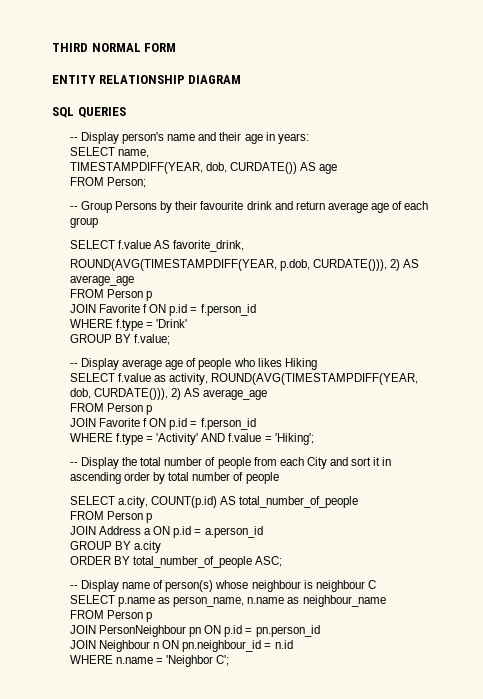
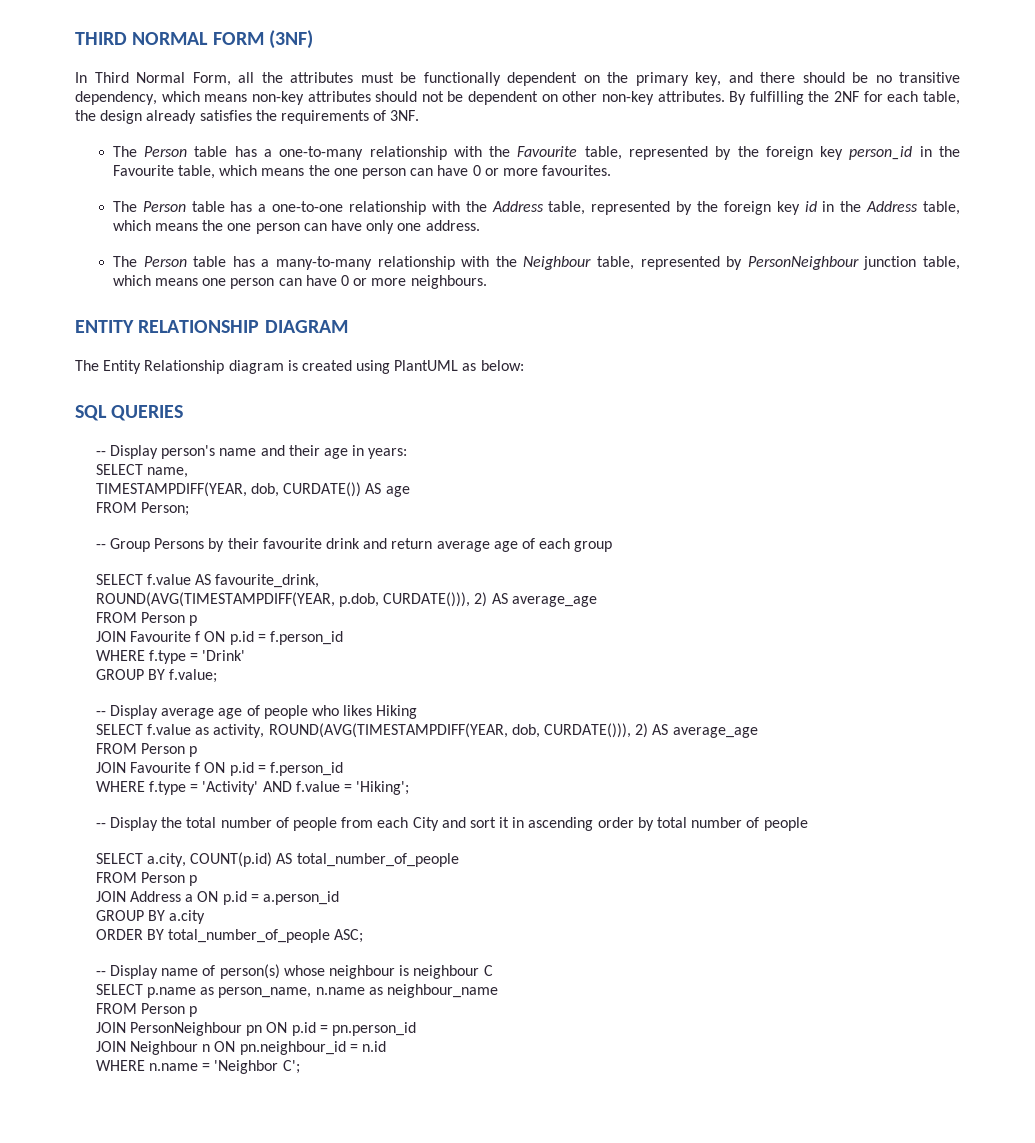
[52,75,242,84] // ENTITY RELATIONSHIP DIAGRAM -> [268,30,313,49] [75,72,960,86] [75,91,961,105] [75,110,420,124] [112,146,960,160] [112,165,612,179] [112,201,960,215] [112,220,480,234] [112,256,961,270] [112,275,487,289] [75,320,348,333] [75,360,524,374] (3NF) // In Third Normal Form, all the attributes must be functionally dependent on the primary key, and there should be no transitive dependency, which means non-key attributes should not be dependent on other non-key attributes. By fulfilling the 2NF for each table, the design already satisfies the requirements of 3NF. // The Person table has a one-to-many relationship with the Favourite table, represented by the foreign key person_id in the Favourite table, which means the one person can have 0 or more favourites. // The Person table has a one-to-one relationship with the Address table, represented by the foreign key id in the Address table, which means the one person can have only one address. // The Person table has a many-to-many relationship with the Neighbour table, represented by PersonNeighbour junction table, which means one person can have 0 or more neighbours. // ENTITY RELATIONSHIP DIAGRAM // The Entity Relationship diagram is created using PlantUML as below:
[173,240,245,252] favorite_drink, -> [215,574,320,588] favourite_drink,
[99,304,141,313] Favorite -> [130,631,192,642] Favourite
[99,418,141,427] Favorite -> [130,762,192,773] Favourite

